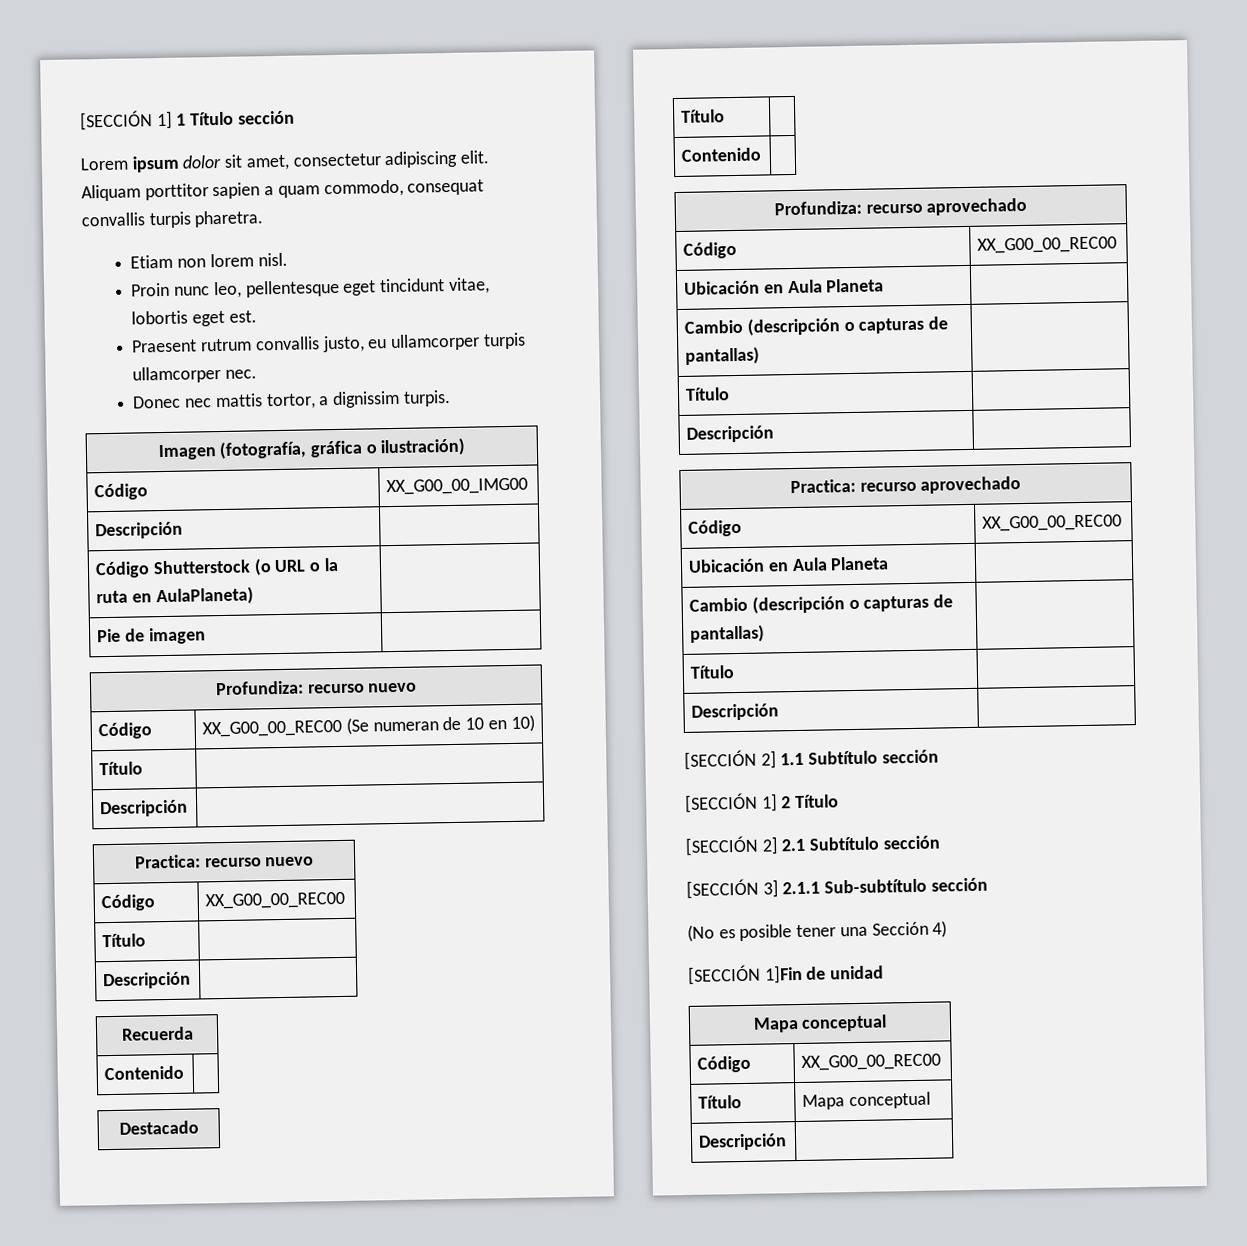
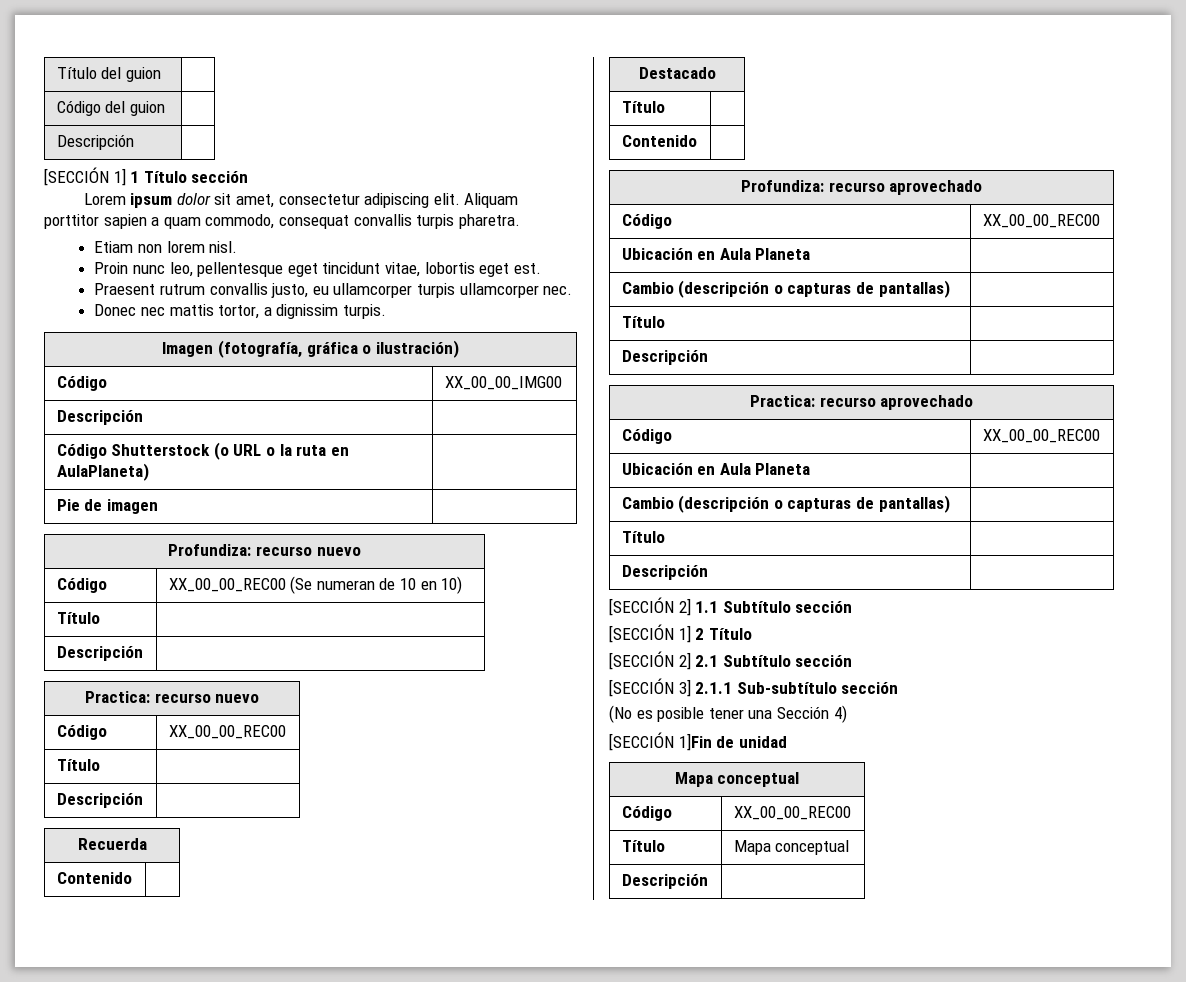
(79, 120) none -> [56,67,161,82] [56,100,165,116] [56,134,134,150] Título del guion | // Código del guion | // Descripción | //
[386,477,529,496] XX_G00_00_IMG00 -> [444,376,562,390] XX_00_00_IMG00
[202,719,343,738] XX_G00_00_REC00 -> [168,578,286,592] XX_00_00_REC00
[205,891,346,910] XX_G00_00_REC00 -> [168,725,286,739] XX_00_00_REC00
[977,236,1118,254] XX_G00_00_REC00 -> [982,214,1100,228] XX_00_00_REC00
[982,514,1123,532] XX_G00_00_REC00 -> [982,429,1100,443] XX_00_00_REC00
[801,1053,942,1071] XX_G00_00_REC00 -> [733,806,851,820] XX_00_00_REC00

